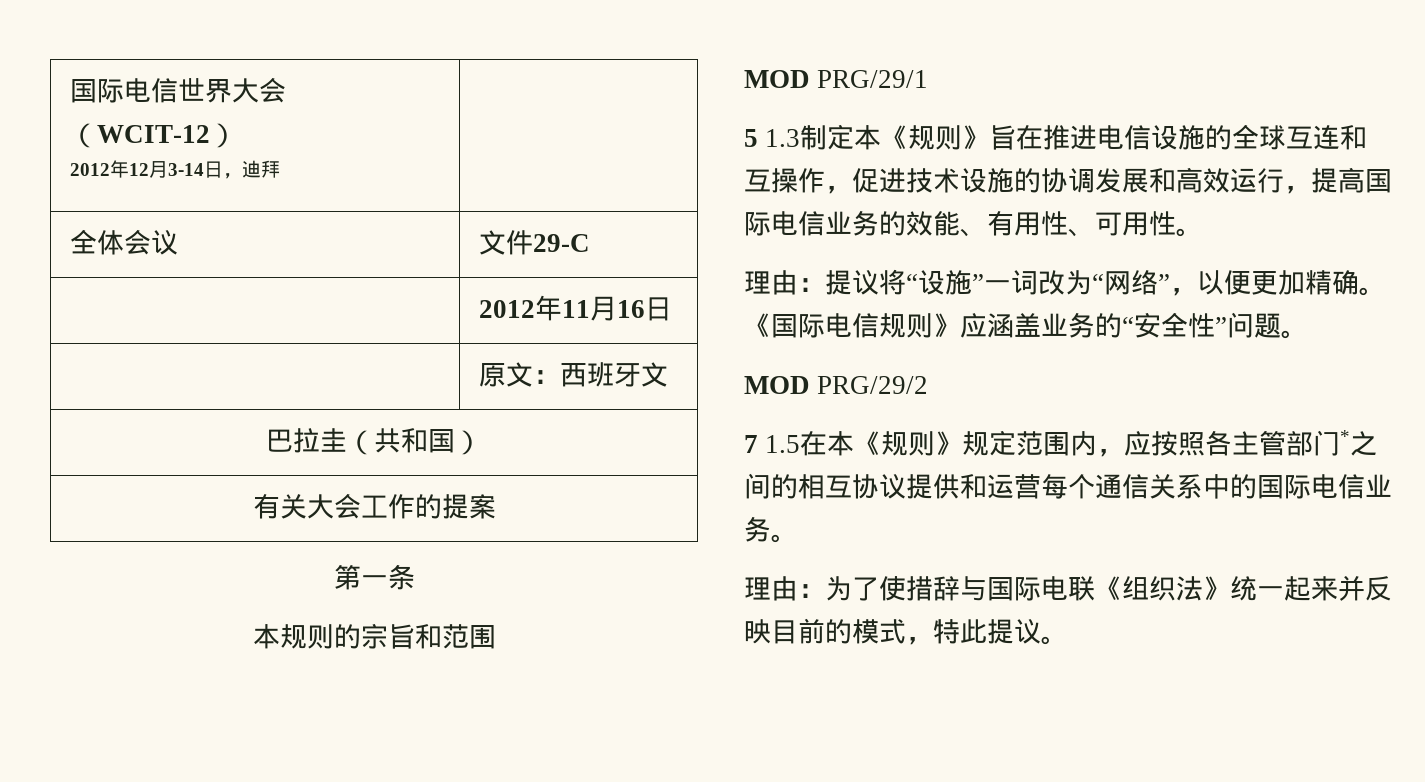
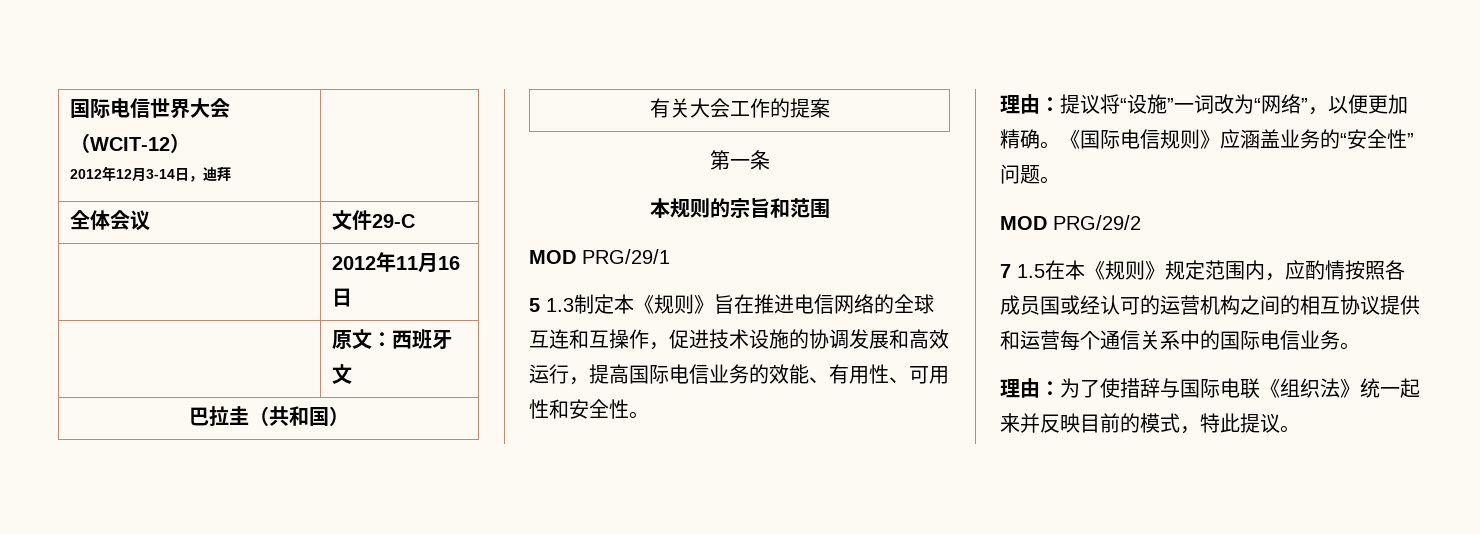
[1151,125,1206,150] 设施 -> [834,294,874,314] 网络
(1176, 223) none -> [549,399,629,419] 和安全性
[1151,430,1351,456] 按照各主管部门* -> [1305,260,1405,280] [1000,295,1240,315] 酌情按照各成员国或经认可的运营机构

